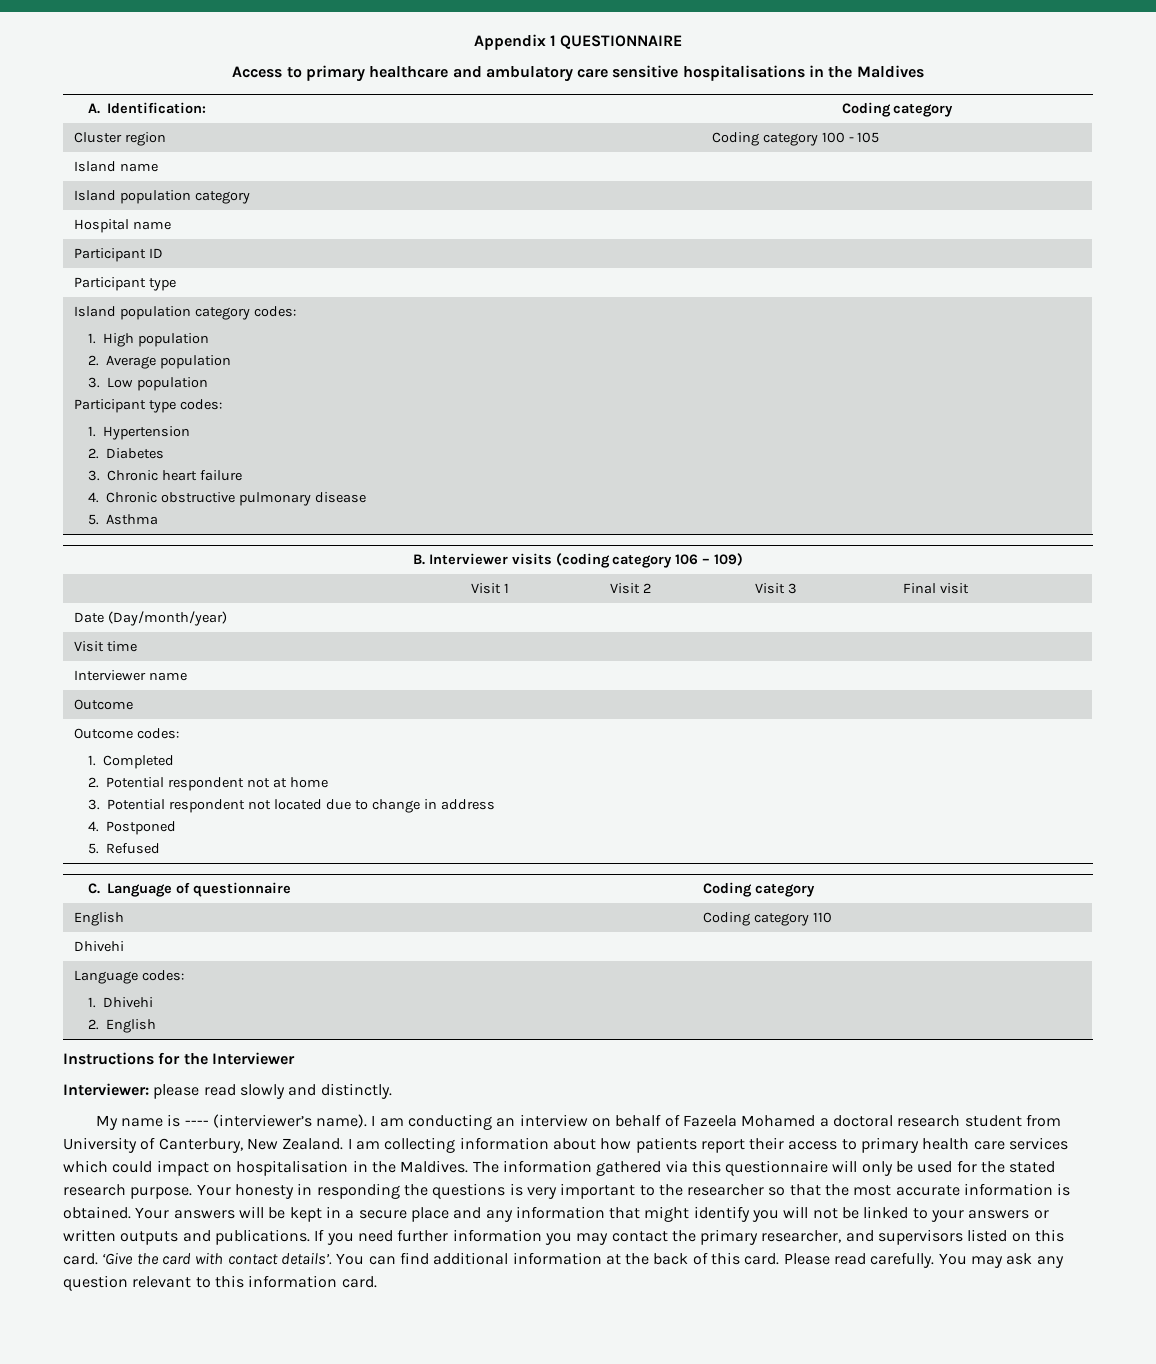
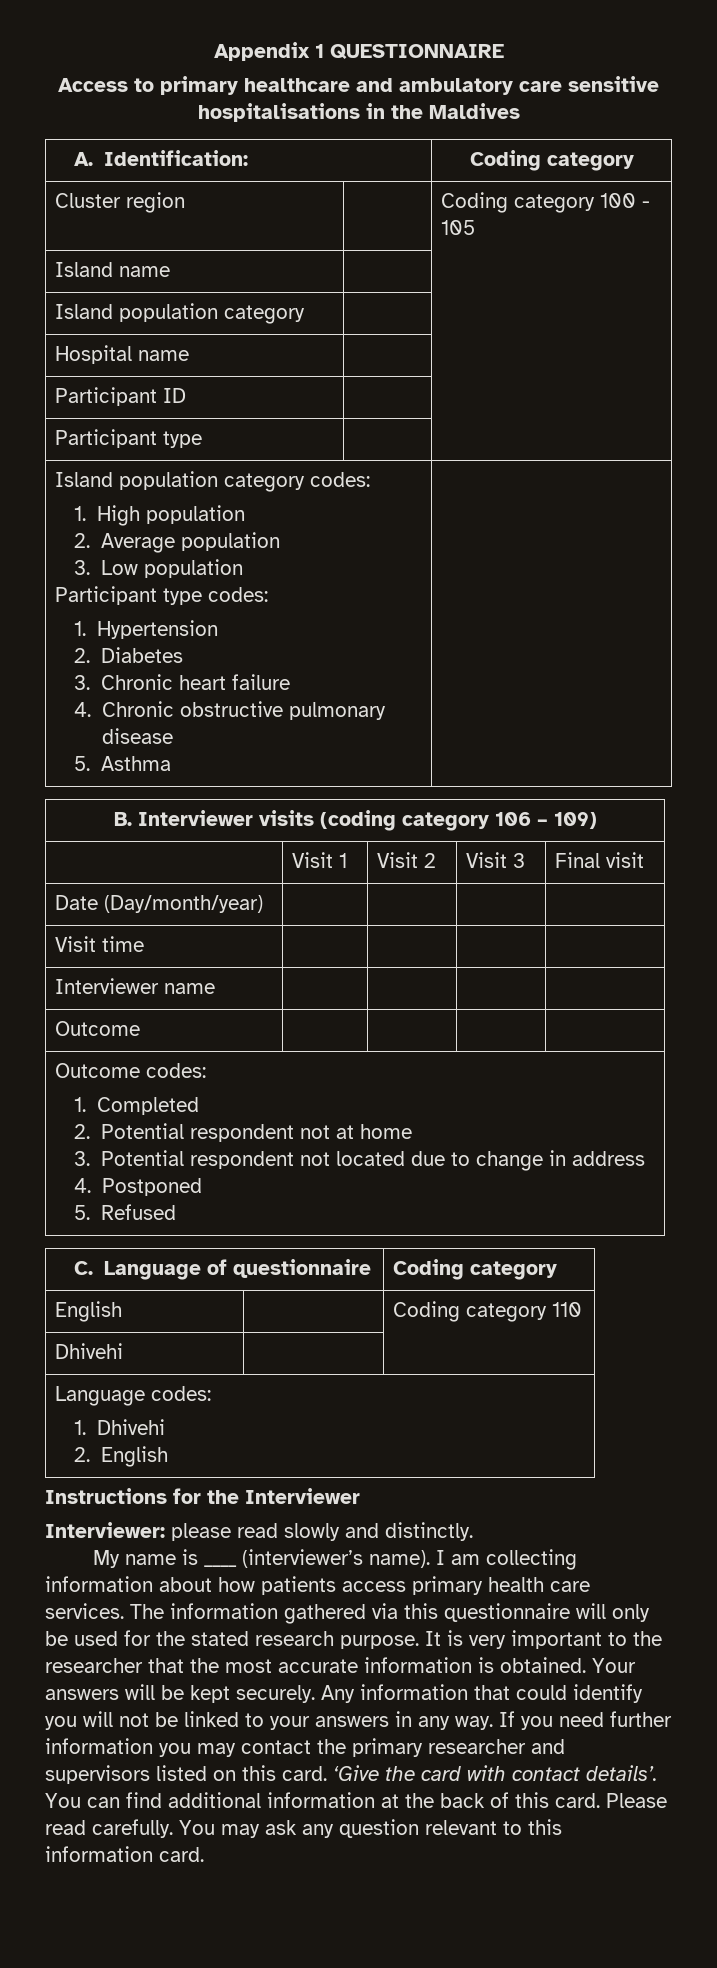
[184,1120,209,1126] ---- -> [204,1565,238,1567] ____
[408,1114,1061,1130] [63,1137,380,1153] conducting an interview on behalf of Fazeela Mohamed a doctoral research student from University of Canterbury, New Zealand. I am -> (481, 1559) none
[700,1137,1069,1153] [63,1160,469,1176] report their access to primary health care services which could impact on hospitalisation in the Maldives. -> [342,1576,590,1595] [45,1603,124,1619] access primary health care services.
[196,1183,506,1199] Your honesty in responding the questions -> [425,1631,441,1646] It
[768,1187,786,1196] so -> (143, 1665) none
[325,1206,513,1222] in a secure place and any -> [236,1685,355,1703] securely. Any
[644,1206,690,1222] might -> [516,1685,567,1700] could
[1033,1210,1049,1219] [63,1229,310,1245] or written outputs and publications. -> [395,1711,493,1730] in any way.
[761,1230,842,1243] researcher, -> [428,1739,526,1754] researcher

